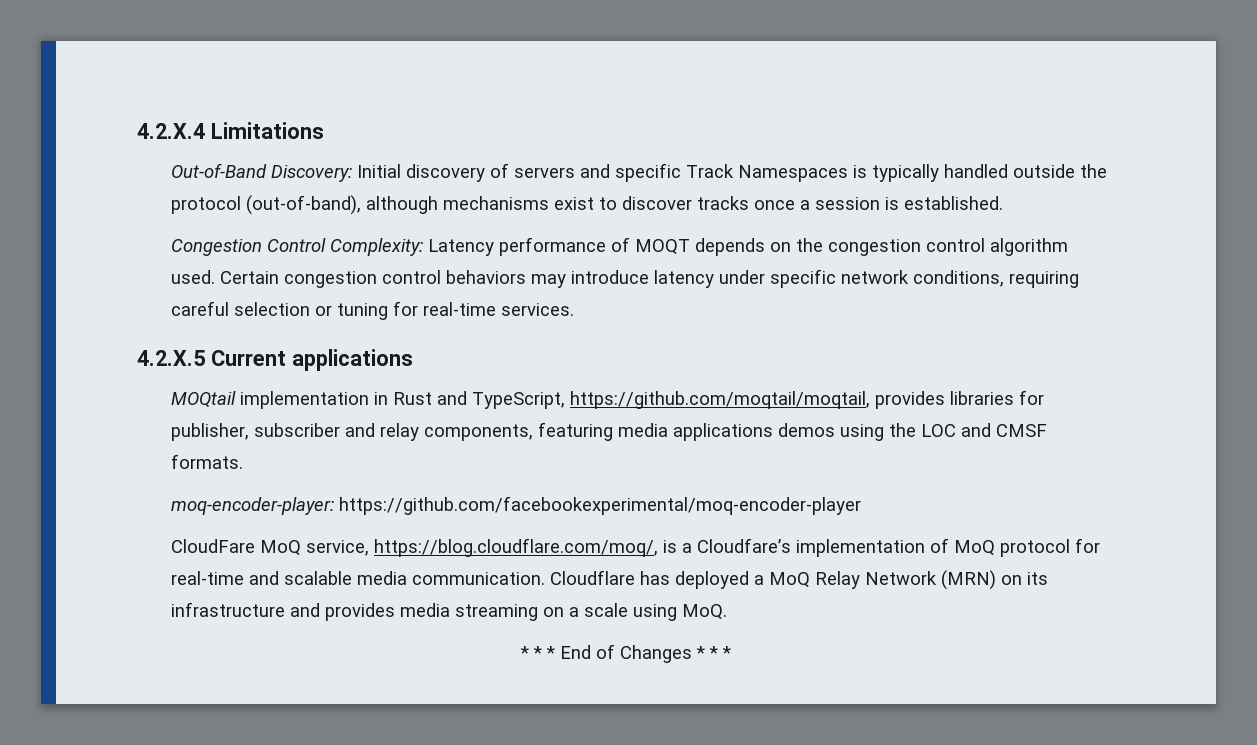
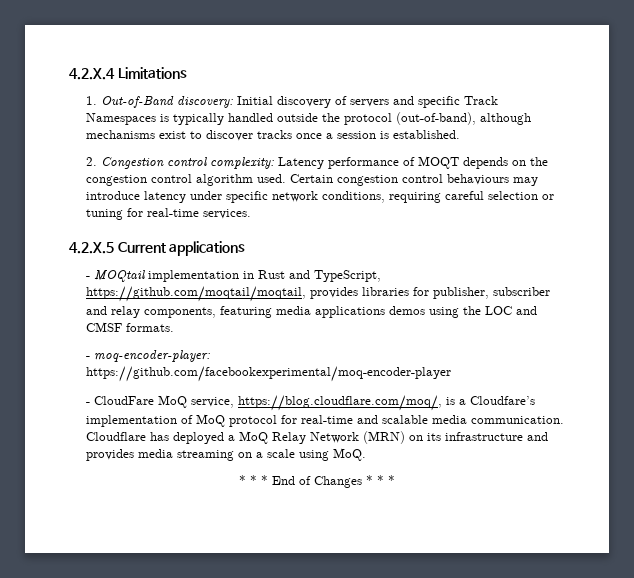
[171,163,353,182] Out-of-Band Discovery: -> [86,96,234,108] 1. Out-of-Band discovery:
[171,238,424,256] Congestion Control Complexity: -> [86,157,275,169] 2. Congestion control complexity:
[446,270,527,284] behaviors -> [447,174,510,185] behaviours
(413, 360) none -> [86,276,91,279] -
(244, 461) none -> [86,356,91,359] -
(862, 505) none -> [86,402,91,405] -

